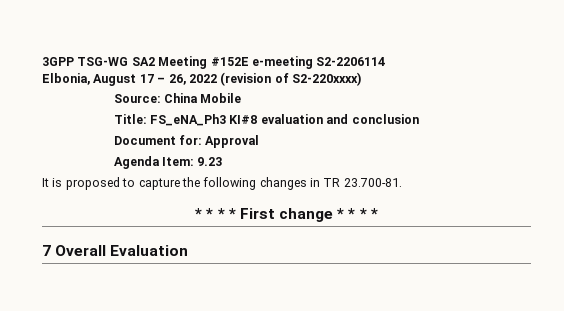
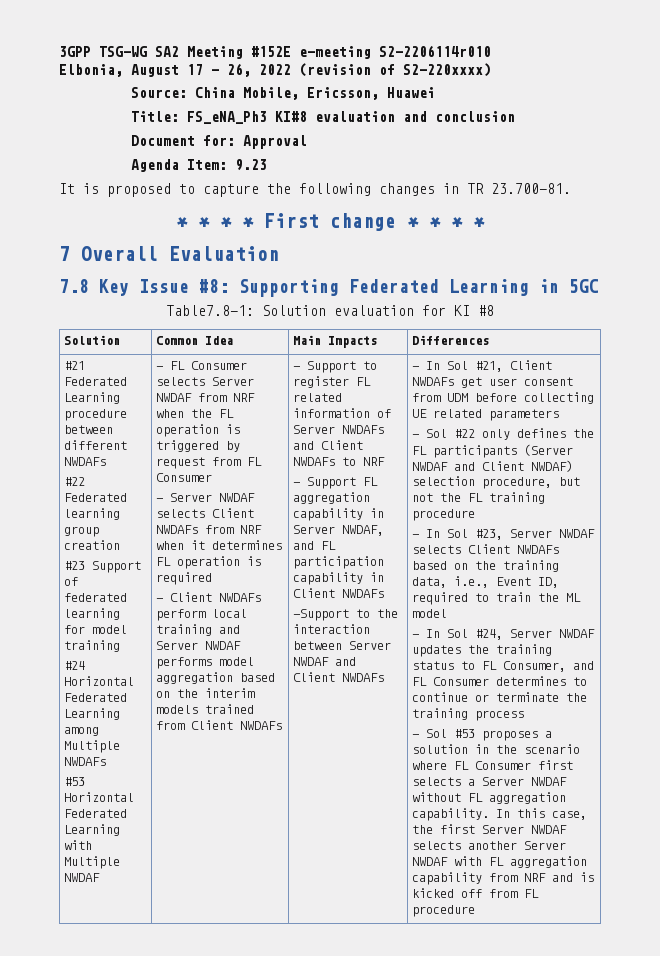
[316,57,386,66] S2-2206114 -> [379,45,491,57] S2-2206114r010
[200,93,242,103] Mobile -> [243,87,436,100] Mobile, Ericsson, Huawei
(189, 250) none -> [59,279,599,297] [166,305,494,316] [64,335,121,345] [156,336,234,345] [293,335,378,348] [412,335,490,345] [64,361,86,370] [64,377,128,386] [64,392,121,404] [64,409,128,421] [64,425,114,434] [64,440,128,450] [64,457,107,466] [64,477,86,486] [64,493,128,502] [64,508,121,520] [64,526,100,537] [64,540,121,550] [64,561,142,573] [64,577,79,586] [64,593,128,602] [64,608,121,620] [64,625,128,634] [64,640,121,652] [64,661,86,670] [64,676,135,686] [64,693,128,702] [64,708,121,720] [64,727,100,736] [64,740,121,753] [64,757,107,766] [64,777,86,786] [64,792,135,802] [64,809,128,818] [64,824,121,836] [64,840,93,850] [64,856,121,869] [64,873,101,882] [156,361,248,370] [156,377,255,386] [156,393,256,402] [156,409,235,418] [156,424,241,437] [156,440,241,452] [156,457,263,469] [156,473,213,482] [156,493,256,502] [156,508,255,518] [156,525,263,534] [156,540,283,550] [156,556,262,569] [156,572,213,585] [156,592,262,602] [156,609,248,621] [156,624,241,636] [156,641,242,650] [156,657,255,669] [156,672,276,684] [156,688,256,698] [156,704,255,714] [156,720,283,730] [293,361,378,373] [293,376,372,388] [293,393,343,402] [293,408,392,418] [293,425,385,434] [293,440,364,450] [293,457,386,466] [293,477,379,489] [293,492,371,504] [293,508,385,521] [293,525,385,536] [293,541,337,550] [293,556,385,569] [293,572,385,585] [293,588,385,598] [293,609,399,621] [293,624,371,634] [293,641,392,650] [293,657,357,666] [293,672,385,682] [412,360,553,372] [412,377,574,388] [412,392,595,404] [412,409,560,421] [412,428,595,440] [412,444,574,458] [412,460,574,472] [412,476,581,489] [412,492,546,504] [412,509,476,521] [412,529,596,540] [412,544,560,554] [412,560,560,572] [412,576,560,588] [412,592,582,605] [412,609,448,618] [412,629,596,640] [412,644,553,657] [412,661,595,672] [412,676,588,686] [412,692,588,702] [412,708,525,721] [412,729,553,741] [412,744,581,754] [412,760,574,770] [412,777,568,786] [412,792,567,804] [412,808,588,821] [412,824,568,834] [412,841,567,850] [412,856,588,868] [412,872,595,885] [412,888,540,898] [412,905,476,917] // 7.8 Key Issue #8: Supporting Federated Learning in 5GC // Table7.8-1: Solution evaluation for KI #8 // Solution | Common Idea | Main Impacts | Differences // #21 Federated Learning procedure between different NWDAFs // #22 Federated learning group creation // #23 Support of federated learning for model training // #24 Horizontal Federated Learning among Multiple NWDAFs // #53 Horizontal Federated Learning with Multiple NWDAF | - FL Consumer selects Server NWDAF from NRF when the FL operation is triggered by request from FL Consumer // - Server NWDAF selects Client NWDAFs from NRF when it determines FL operation is required // - Client NWDAFs perform local training and Server NWDAF performs model aggregation based on the interim models trained from Client NWDAFs | - Support to register FL related information of Server NWDAFs and Client NWDAFs to NRF // - Support FL aggregation capability in Server NWDAF, and FL participation capability in Client NWDAFs // -Support to the interaction between Server NWDAF and Client NWDAFs | - In Sol #21, Client NWDAFs get user consent from UDM before collecting UE related parameters // - Sol #22 only defines the FL participants (Server NWDAF and Client NWDAF) selection procedure, but not the FL training procedure // - In Sol #23, Server NWDAF selects Client NWDAFs based on the training data, i.e., Event ID, required to train the ML model // - In Sol #24, Server NWDAF updates the training status to FL Consumer, and FL Consumer determines to continue or terminate the training process // - Sol #53 proposes a solution in the scenario where FL Consumer first selects a Server NWDAF without FL aggregation capability. In this case, the first Server NWDAF selects another Server NWDAF with FL aggregation capability from NRF and is kicked off from FL procedure

